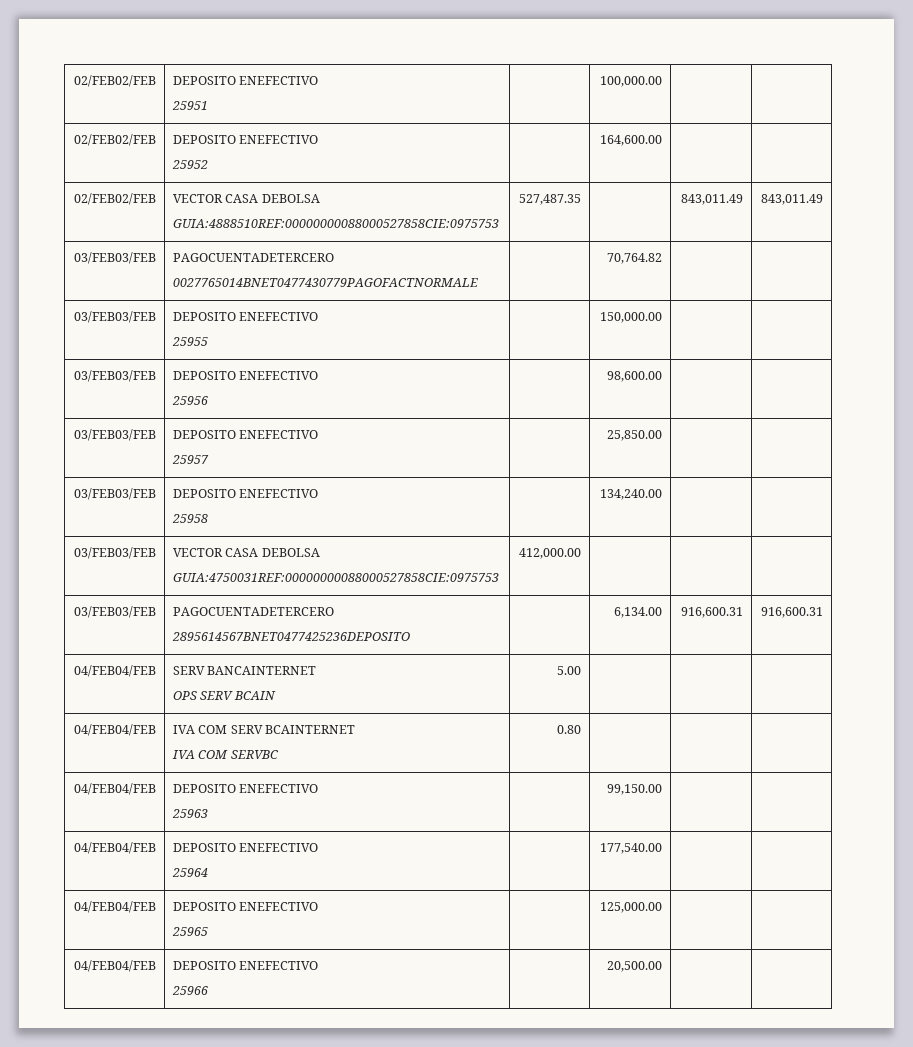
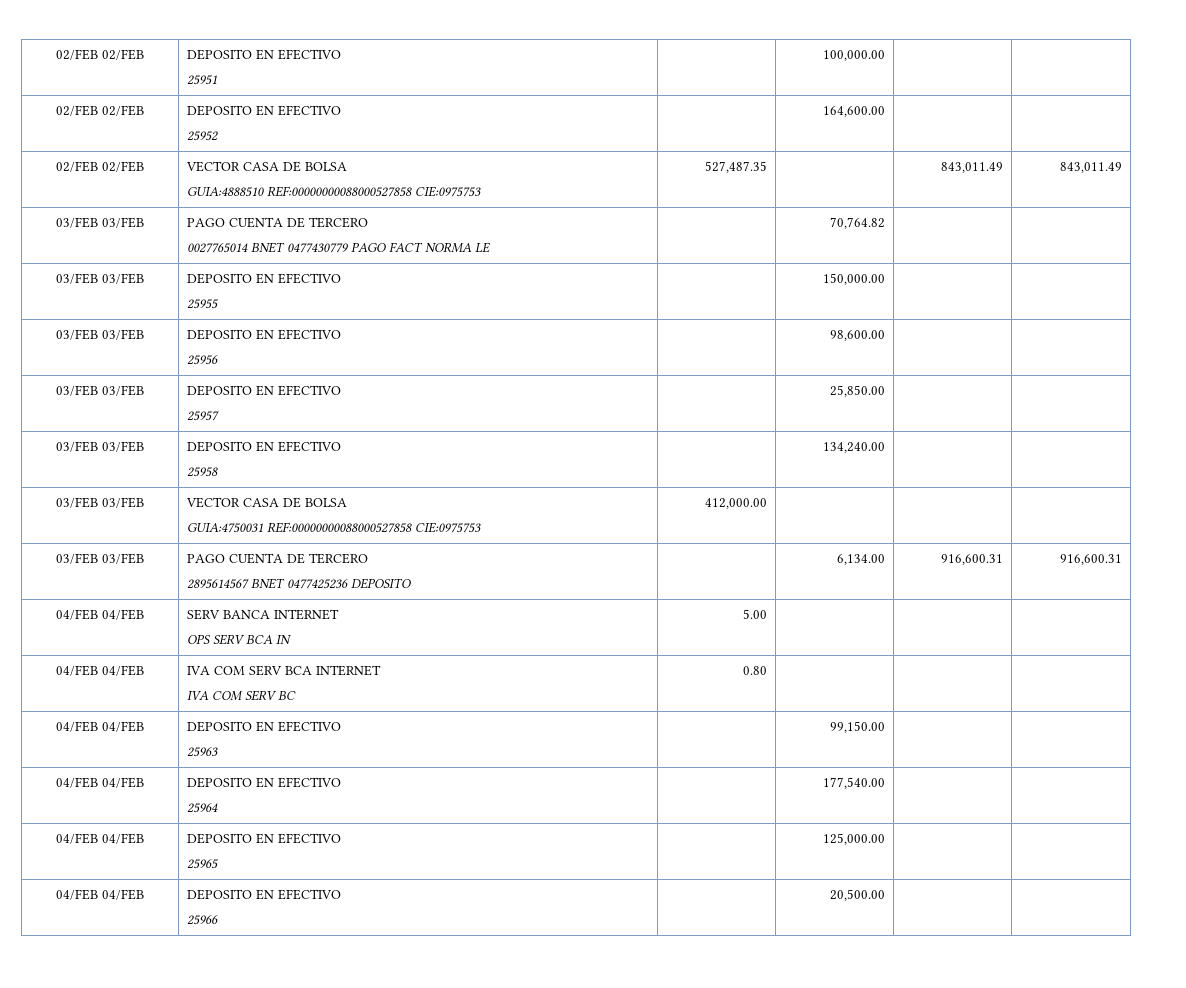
[73,75,156,87] [172,76,319,85] 02/FEB02/FEB | DEPOSITO ENEFECTIVO -> [55,49,144,60] [186,49,341,60] 02/FEB 02/FEB | DEPOSITO EN EFECTIVO
[73,134,156,146] [172,135,319,144] 02/FEB02/FEB | DEPOSITO ENEFECTIVO -> [55,105,144,116] [186,105,341,116] 02/FEB 02/FEB | DEPOSITO EN EFECTIVO
[73,193,156,205] [172,194,320,203] [172,219,499,228] [519,194,582,205] [681,194,744,205] [761,194,824,205] [73,252,156,264] [172,253,334,262] [172,278,478,287] 02/FEB02/FEB | VECTOR CASA DEBOLSA // GUIA:4888510REF:00000000088000527858CIE:0975753 | 527,487.35 | | 843,011.49 | 843,011.49 // 03/FEB03/FEB | PAGOCUENTADETERCERO // 0027765014BNET0477430779PAGOFACTNORMALE -> [55,161,144,172] [185,161,347,172] [186,186,481,197] [705,161,768,173] [941,162,1004,173] [1060,162,1123,173] [55,217,144,228] [186,217,368,228] [186,242,490,253] 02/FEB 02/FEB | VECTOR CASA DE BOLSA // GUIA:4888510 REF:00000000088000527858 CIE:0975753 | 527,487.35 | | 843,011.49 | 843,011.49 // 03/FEB 03/FEB | PAGO CUENTA DE TERCERO // 0027765014 BNET 0477430779 PAGO FACT NORMA LE
[73,311,156,323] [172,312,319,321] 03/FEB03/FEB | DEPOSITO ENEFECTIVO -> [55,273,144,284] [186,273,341,284] 03/FEB 03/FEB | DEPOSITO EN EFECTIVO
[73,370,156,382] [172,371,319,380] 03/FEB03/FEB | DEPOSITO ENEFECTIVO -> [55,329,144,340] [186,329,341,340] 03/FEB 03/FEB | DEPOSITO EN EFECTIVO
[73,429,156,441] [172,430,319,439] 03/FEB03/FEB | DEPOSITO ENEFECTIVO -> [55,385,144,396] [186,385,341,396] 03/FEB 03/FEB | DEPOSITO EN EFECTIVO
[73,488,156,500] [172,489,319,498] 03/FEB03/FEB | DEPOSITO ENEFECTIVO -> [55,441,144,452] [186,441,341,452] 03/FEB 03/FEB | DEPOSITO EN EFECTIVO
[73,547,156,559] [172,548,320,557] [172,573,499,582] [519,548,582,559] [73,606,156,618] [172,607,334,616] [171,632,410,641] 03/FEB03/FEB | VECTOR CASA DEBOLSA // GUIA:4750031REF:00000000088000527858CIE:0975753 | 412,000.00 | | | // 03/FEB03/FEB | PAGOCUENTADETERCERO // 2895614567BNET0477425236DEPOSITO -> [55,497,144,508] [185,497,347,508] [186,522,481,533] [705,498,768,509] [55,553,144,564] [186,553,368,564] [186,578,411,589] 03/FEB 03/FEB | VECTOR CASA DE BOLSA // GUIA:4750031 REF:00000000088000527858 CIE:0975753 | 412,000.00 | | | // 03/FEB 03/FEB | PAGO CUENTA DE TERCERO // 2895614567 BNET 0477425236 DEPOSITO
[73,665,156,677] [172,666,317,675] 04/FEB04/FEB | SERV BANCAINTERNET -> [55,609,144,620] [186,609,339,620] 04/FEB 04/FEB | SERV BANCA INTERNET
[233,691,276,700] BCAIN -> [245,635,292,644] BCA IN
[73,724,156,736] [172,725,355,734] [171,750,279,759] 04/FEB04/FEB | IVA COM SERV BCAINTERNET // IVA COM SERVBC -> [55,665,144,676] [186,665,381,676] [186,690,296,701] 04/FEB 04/FEB | IVA COM SERV BCA INTERNET // IVA COM SERV BC
[73,783,156,795] [172,784,319,793] 04/FEB04/FEB | DEPOSITO ENEFECTIVO -> [55,721,144,732] [186,721,341,732] 04/FEB 04/FEB | DEPOSITO EN EFECTIVO
[73,842,156,854] [172,843,319,852] 04/FEB04/FEB | DEPOSITO ENEFECTIVO -> [55,777,144,788] [186,777,341,788] 04/FEB 04/FEB | DEPOSITO EN EFECTIVO
[73,901,156,913] [172,902,319,911] 04/FEB04/FEB | DEPOSITO ENEFECTIVO -> [55,833,144,844] [186,833,341,844] 04/FEB 04/FEB | DEPOSITO EN EFECTIVO
[73,960,156,972] [172,961,319,970] 04/FEB04/FEB | DEPOSITO ENEFECTIVO -> [55,889,144,900] [186,889,341,900] 04/FEB 04/FEB | DEPOSITO EN EFECTIVO

